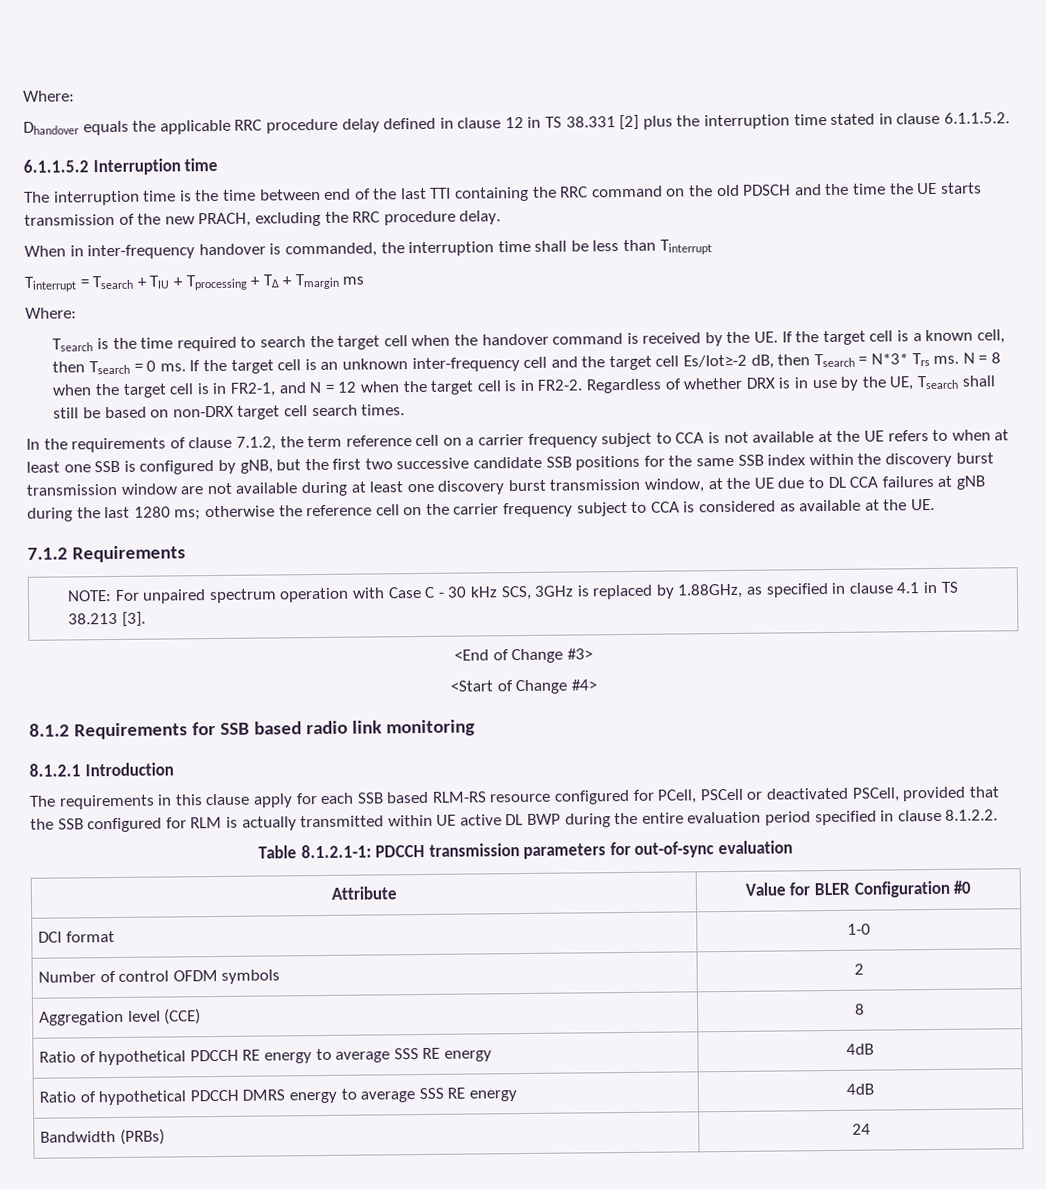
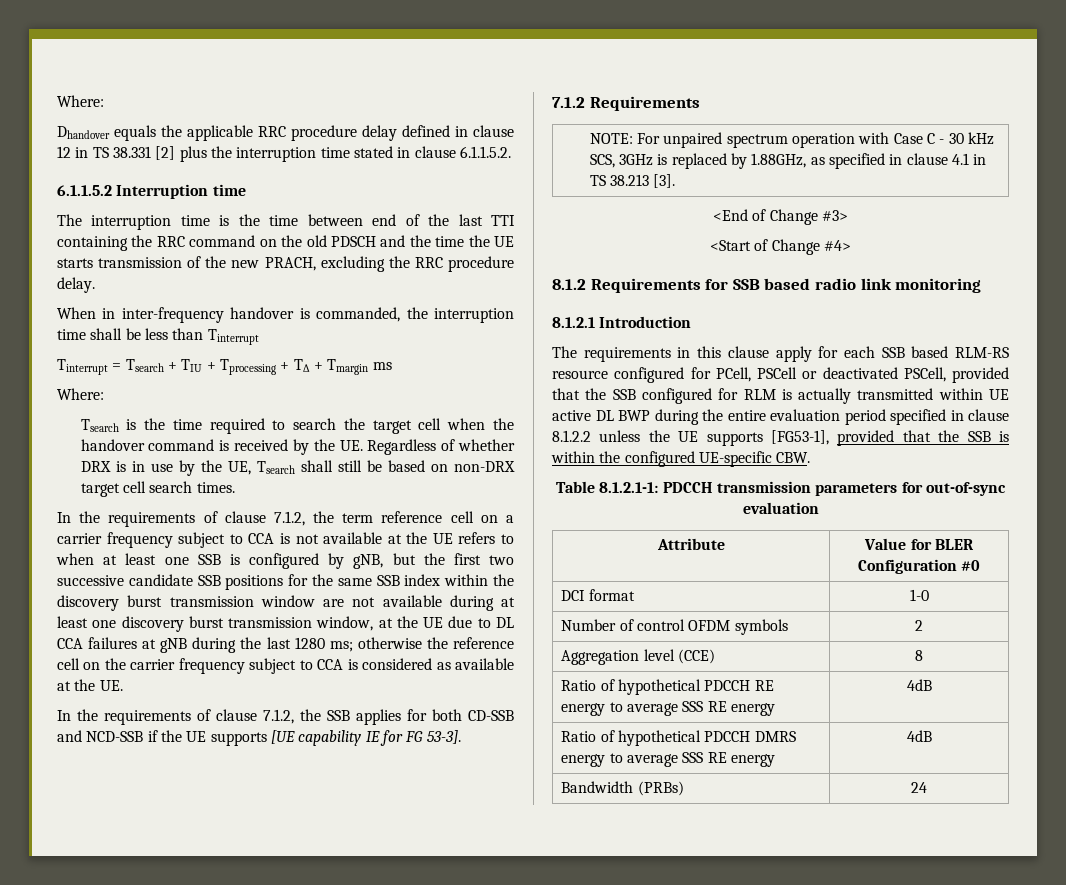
[781,329,1005,346] [52,352,1001,375] [52,379,584,398] If the target cell is a known cell, then Tsearch = 0 ms. If the target cell is an unknown inter-frequency cell and the target cell Es/Iot≥-2 dB, then Tsearch = N*3* Trs ms. N = 8 when the target cell is in FR2-1, and N = 12 when the target cell is in FR2-2. -> (363, 445) none
(935, 504) none -> [57,709,514,725] [57,730,461,746] // In the requirements of clause 7.1.2, the SSB applies for both CD-SSB and NCD-SSB if the UE supports [UE capability IE for FG 53-3].
[945,809,999,821] 8.1.2.2. -> [552,430,1009,446] [551,451,811,467] 8.1.2.2 unless the UE supports [FG53-1], provided that the SSB is within the configured UE-specific CBW.

